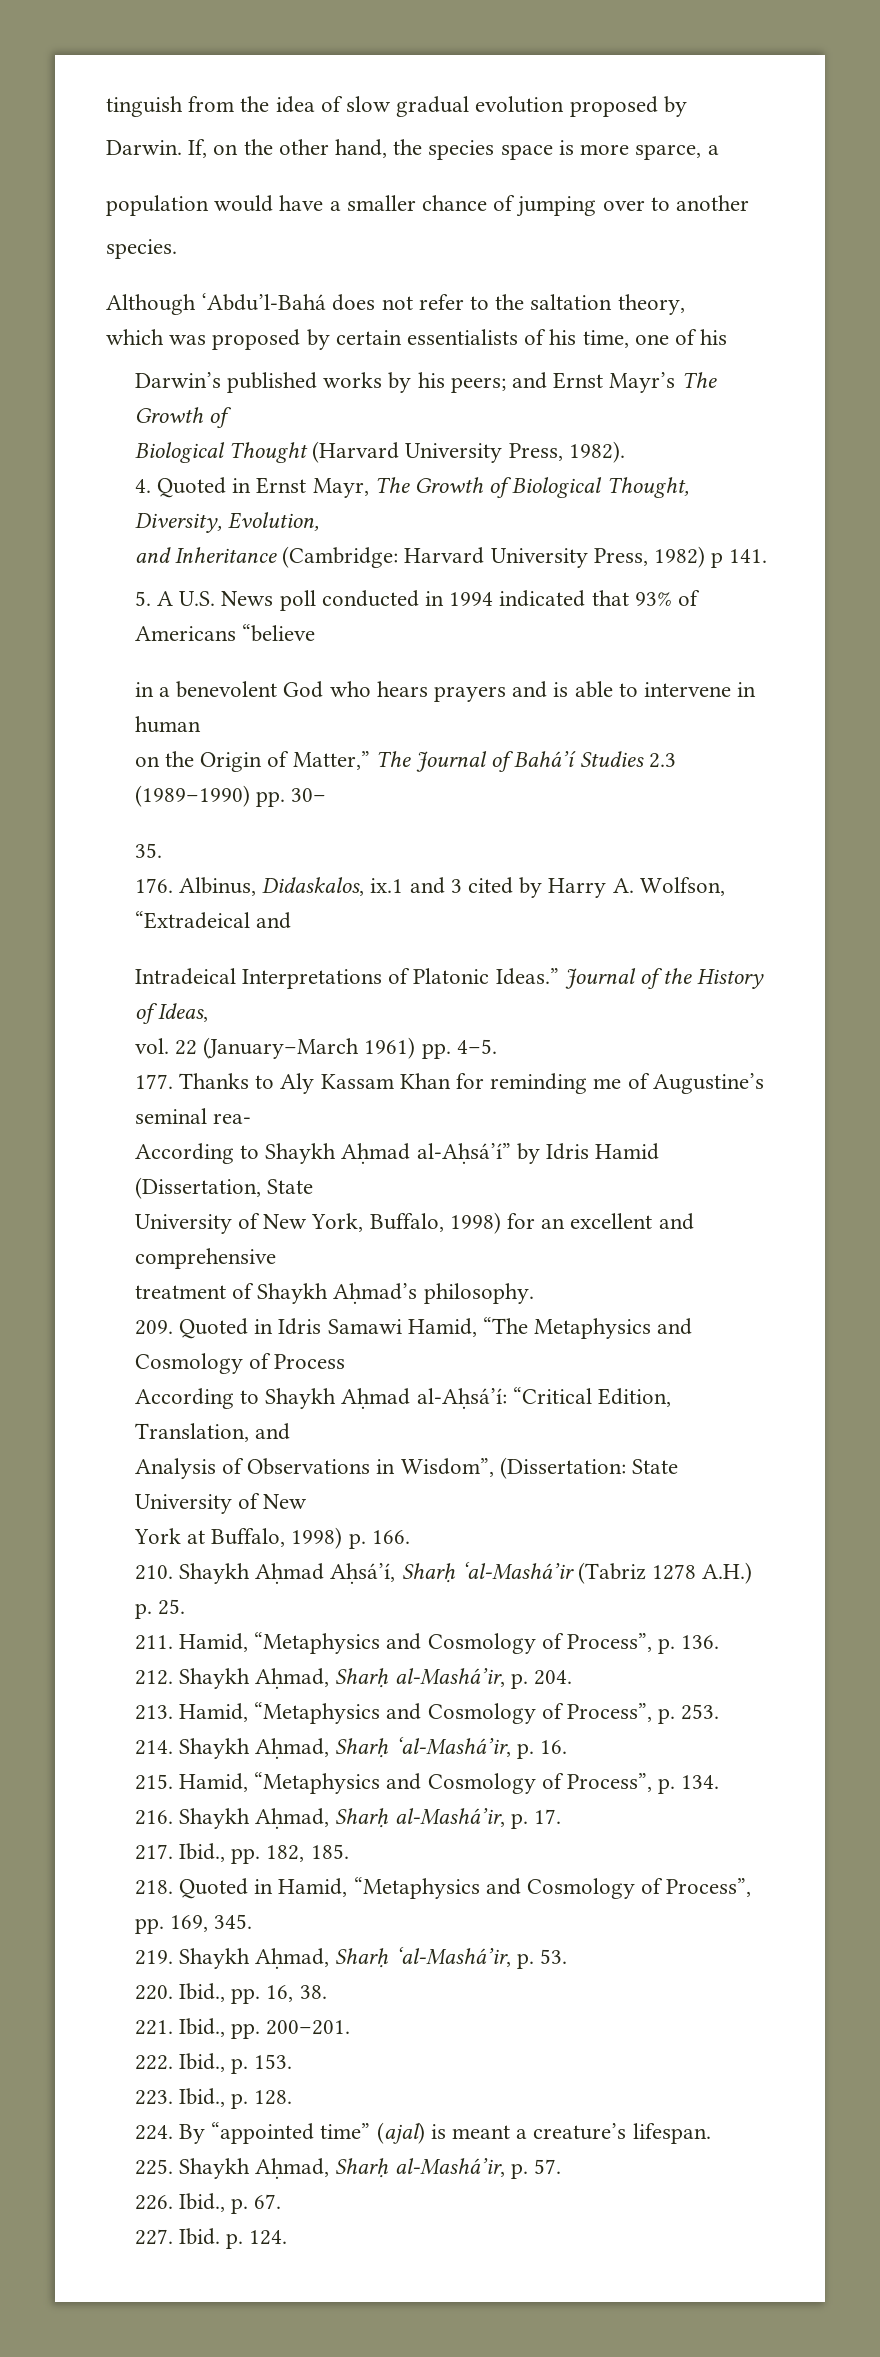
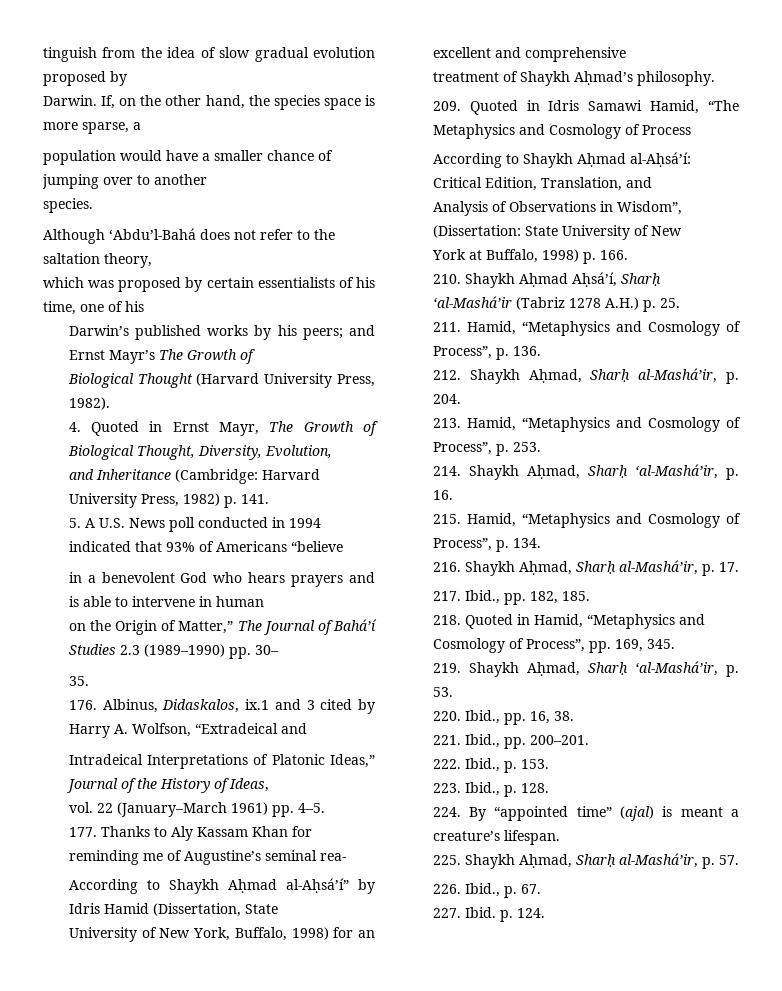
[635,144,702,160] sparce, -> [82,122,129,134] sparse,
[711,552,724,568] p -> [223,496,237,508] p.
[495,968,559,985] Ideas.” -> [329,754,375,768] Ideas,”
[512,1387,592,1404] “Critical -> [432,177,482,188] Critical

